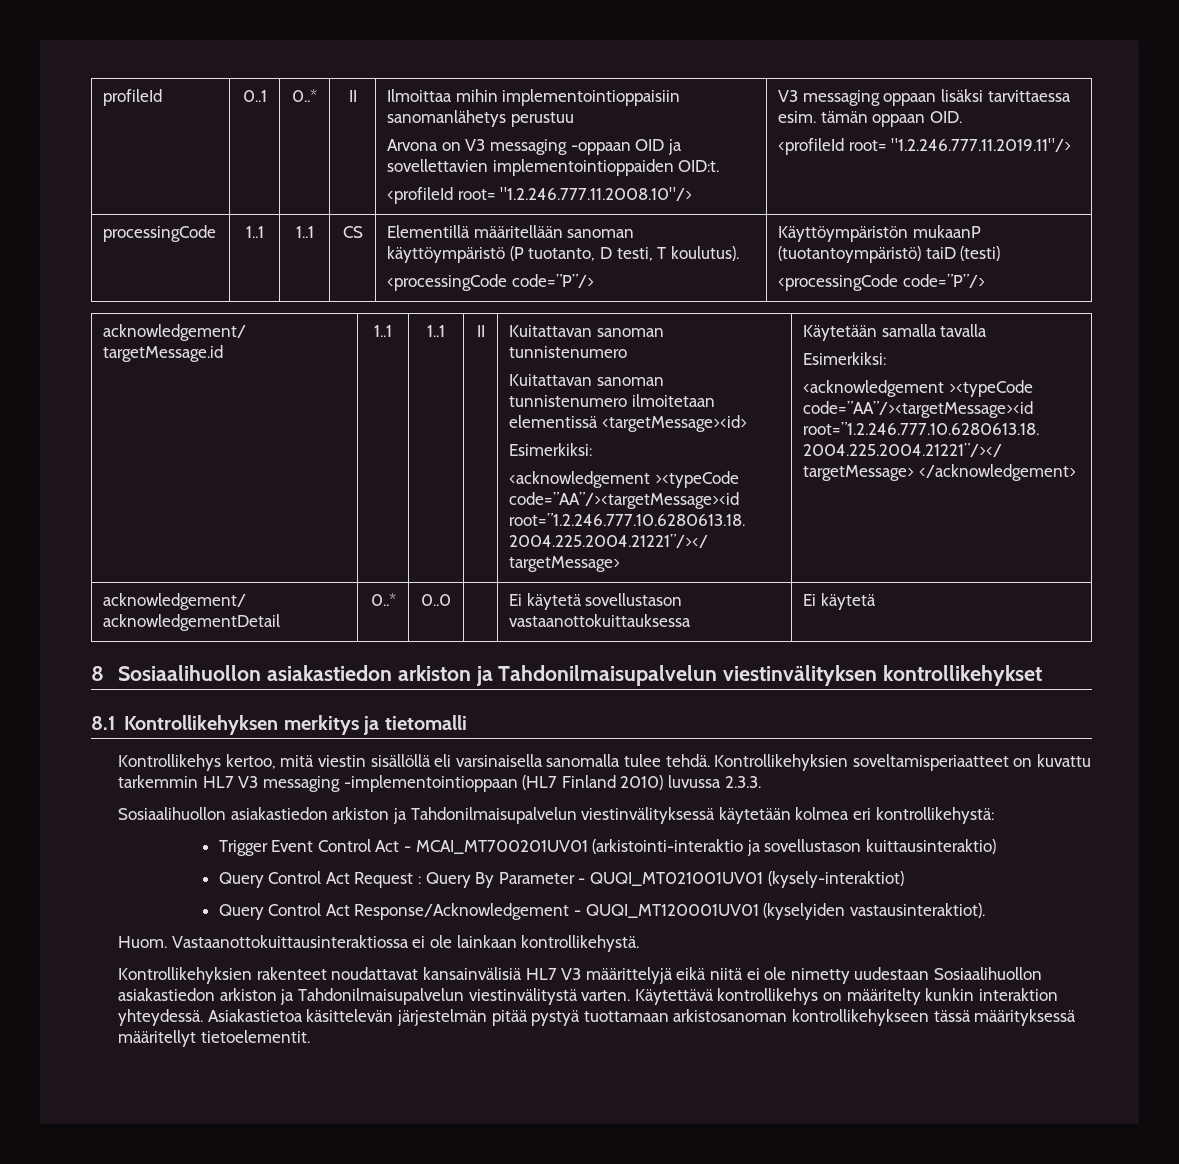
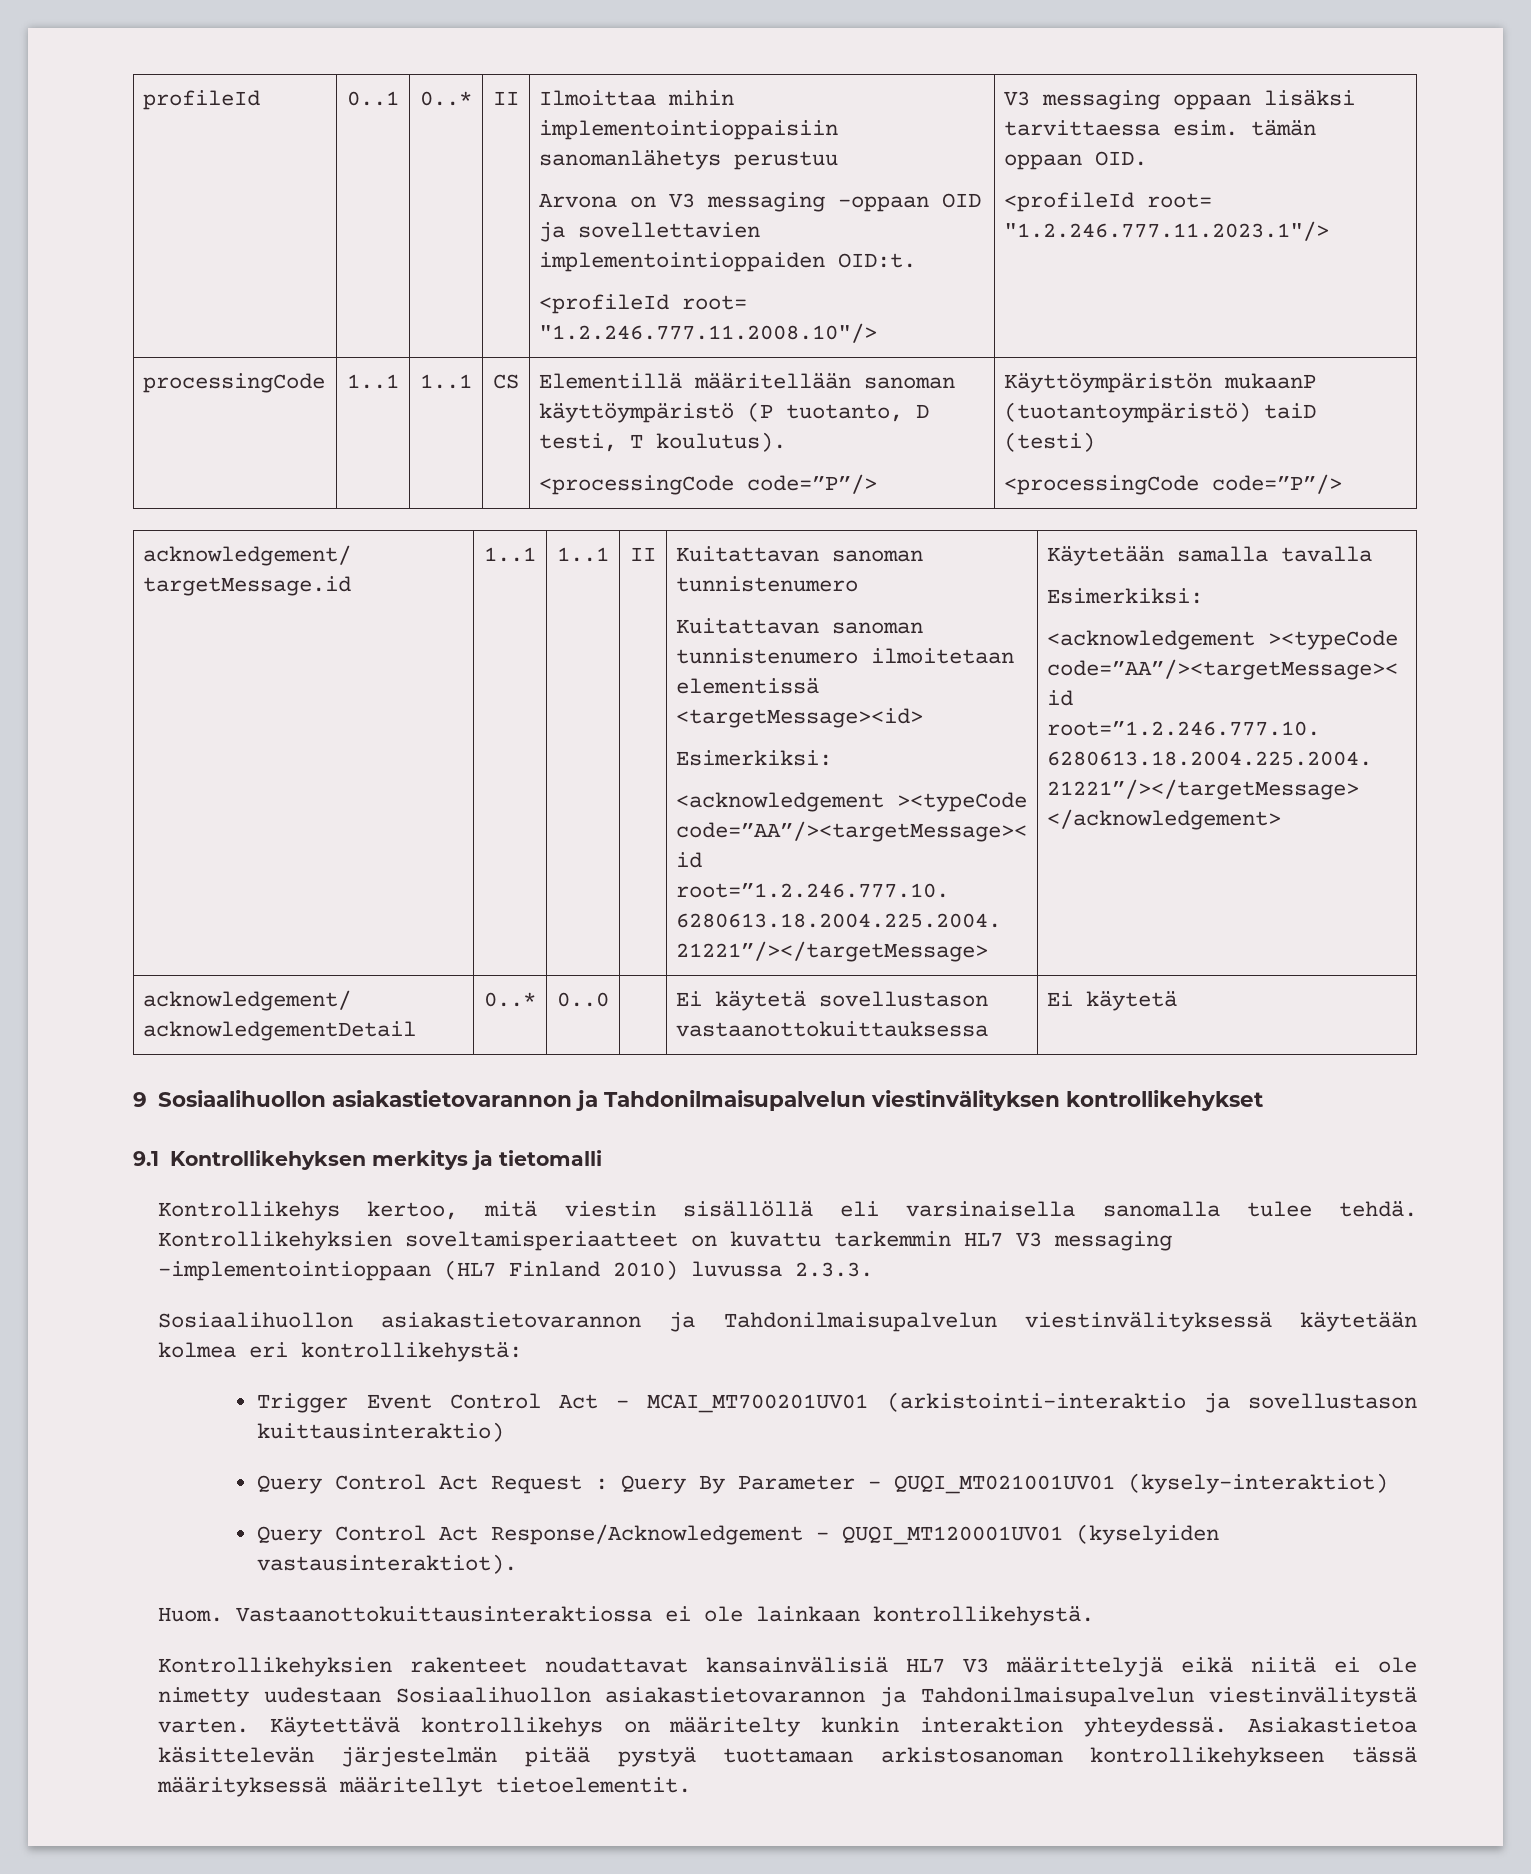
[891,138,1072,152] "1.2.246.777.11.2019.11"/> -> [1004,221,1330,241] "1.2.246.777.11.2023.1"/>
[91,665,471,681] 8 Sosiaalihuollon asiakastiedon arkiston -> [133,1090,573,1107] 9 Sosiaalihuollon asiakastietovarannon
[91,716,115,730] 8.1 -> [133,1151,159,1166] 9.1
[230,807,390,820] asiakastiedon arkiston -> [381,1312,642,1328] asiakastietovarannon
[118,988,277,1001] asiakastiedon arkiston -> [605,1687,866,1703] asiakastietovarannon

